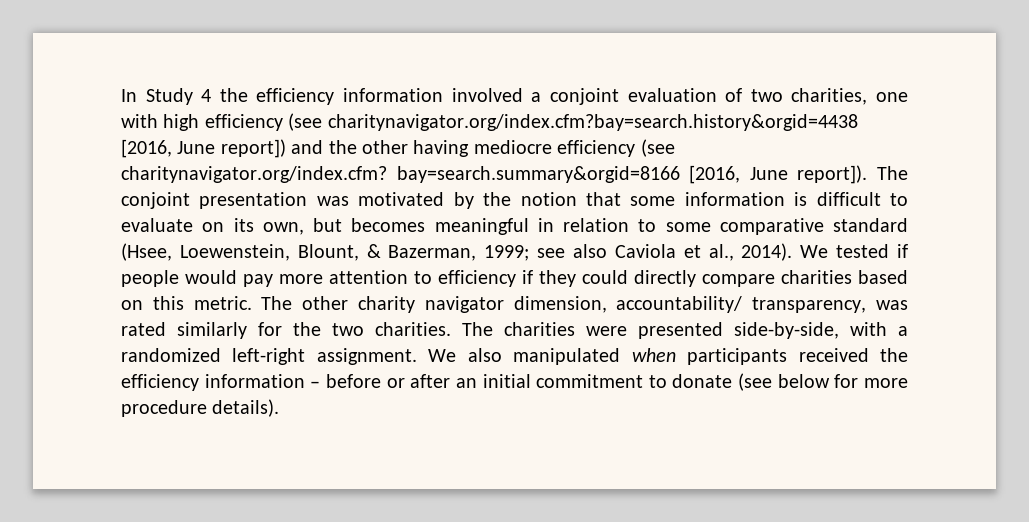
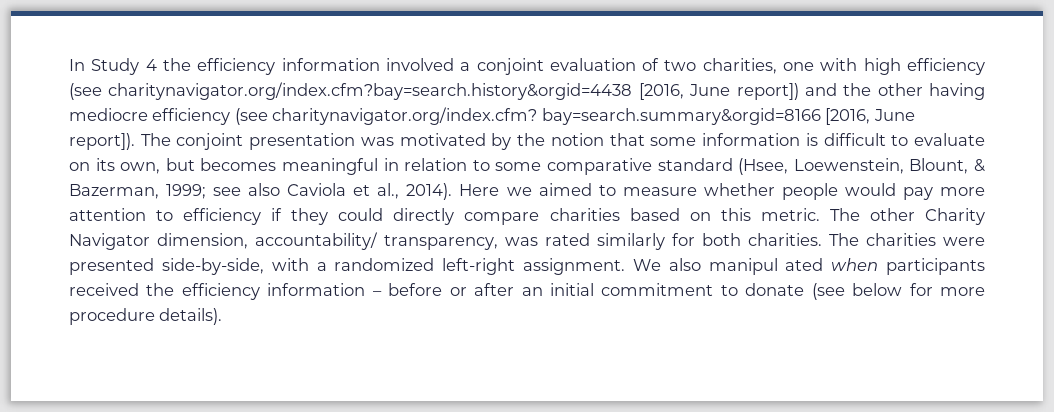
[800,244,908,258] We tested if -> [459,183,775,196] Here we aimed to measure whether
[358,296,504,313] charity navigator -> [925,208,986,225] [69,233,150,250] Charity Navigator
[293,322,364,336] the two -> [702,233,741,246] both
[513,348,621,365] manipulated -> [708,258,824,275] manipul ated

